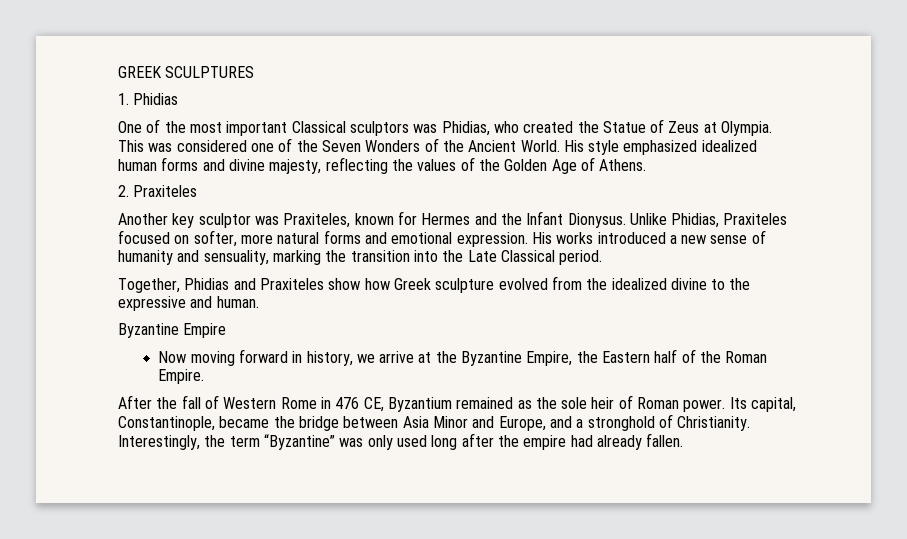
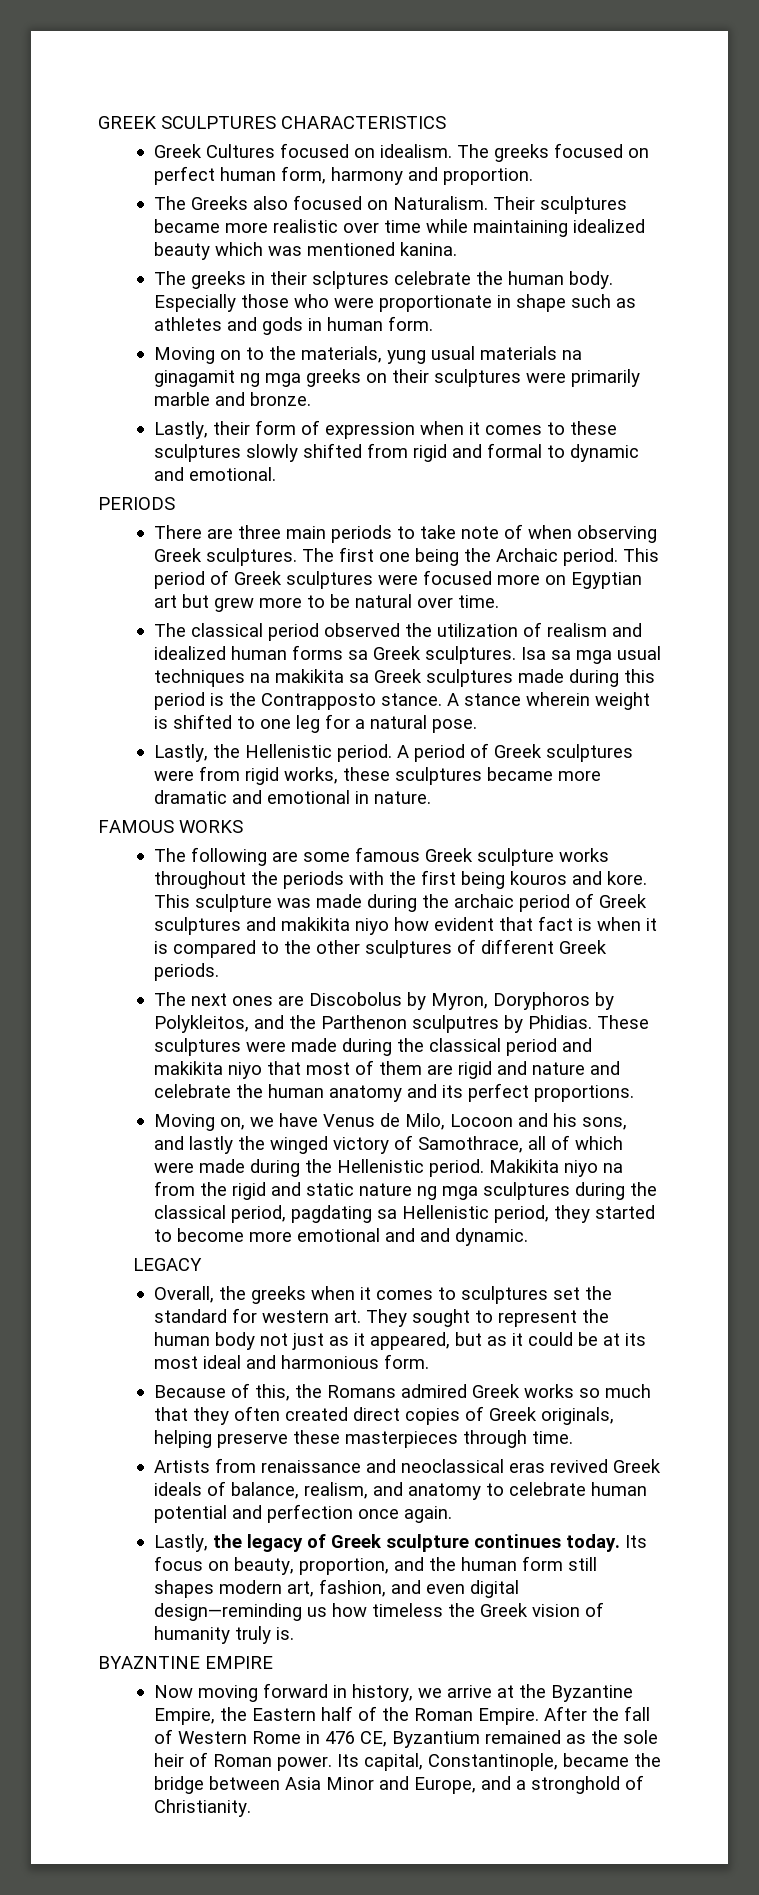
[118,93,179,105] [118,119,773,136] [118,138,757,155] [118,157,647,174] [118,185,198,197] [118,211,788,228] [118,230,766,247] [118,250,603,265] [118,276,751,293] [118,296,259,311] [118,323,227,338] // 1. Phidias // One of the most important Classical sculptors was Phidias, who created the Statue of Zeus at Olympia. This was considered one of the Seven Wonders of the Ancient World. His style emphasized idealized human forms and divine majesty, reflecting the values of the Golden Age of Athens. // 2. Praxiteles // Another key sculptor was Praxiteles, known for Hermes and the Infant Dionysus. Unlike Phidias, Praxiteles focused on softer, more natural forms and emotional expression. His works introduced a new sense of humanity and sensuality, marking the transition into the Late Classical period. // Together, Phidias and Praxiteles show how Greek sculpture evolved from the idealized divine to the expressive and human. // Byzantine Empire -> [281,116,446,129] [153,143,649,162] [153,166,533,185] [153,195,627,214] [153,219,645,237] [153,242,457,260] [153,271,613,289] [153,294,636,312] [153,316,433,335] [153,346,582,364] [153,369,640,387] [153,392,311,406] [153,420,617,439] [153,443,639,462] [153,467,276,481] [98,497,175,510] [153,524,657,543] [153,547,659,566] [153,570,642,589] [153,594,499,612] [153,622,642,641] [153,645,661,664] [153,669,655,687] [153,692,650,710] [153,714,477,733] [153,743,633,762] [153,766,601,785] [153,790,431,804] [98,820,243,833] [153,847,609,866] [153,870,647,889] [153,893,647,912] [153,916,657,935] [153,939,607,958] [153,963,219,981] [153,992,614,1010] [153,1015,649,1033] [153,1038,592,1056] [153,1060,620,1079] [153,1083,634,1102] [153,1113,627,1131] [153,1135,623,1154] [153,1159,623,1177] [153,1181,657,1200] [153,1205,655,1223] [153,1228,528,1246] [133,1258,203,1271] [153,1286,612,1304] [153,1308,609,1327] [153,1332,646,1350] [153,1354,429,1369] [153,1383,651,1401] [153,1406,614,1425] [153,1430,573,1448] [153,1458,661,1473] [153,1481,647,1500] [153,1504,452,1523] [153,1534,647,1552] [153,1556,597,1575] [153,1579,519,1598] [153,1602,604,1621] [153,1626,294,1644] [98,1656,273,1669] CHARACTERISTICS // Greek Cultures focused on idealism. The greeks focused on perfect human form, harmony and proportion. // The Greeks also focused on Naturalism. Their sculptures became more realistic over time while maintaining idealized beauty which was mentioned kanina. // The greeks in their sclptures celebrate the human body. Especially those who were proportionate in shape such as athletes and gods in human form. // Moving on to the materials, yung usual materials na ginagamit ng mga greeks on their sculptures were primarily marble and bronze. // Lastly, their form of expression when it comes to these sculptures slowly shifted from rigid and formal to dynamic and emotional. // PERIODS // There are three main periods to take note of when observing Greek sculptures. The first one being the Archaic period. This period of Greek sculptures were focused more on Egyptian art but grew more to be natural over time. // The classical period observed the utilization of realism and idealized human forms sa Greek sculptures. Isa sa mga usual techniques na makikita sa Greek sculptures made during this period is the Contrapposto stance. A stance wherein weight is shifted to one leg for a natural pose. // Lastly, the Hellenistic period. A period of Greek sculptures were from rigid works, these sculptures became more dramatic and emotional in nature. // FAMOUS WORKS // The following are some famous Greek sculpture works throughout the periods with the first being kouros and kore. This sculpture was made during the archaic period of Greek sculptures and makikita niyo how evident that fact is when it is compared to the other sculptures of different Greek periods. // The next ones are Discobolus by Myron, Doryphoros by Polykleitos, and the Parthenon sculputres by Phidias. These sculptures were made during the classical period and makikita niyo that most of them are rigid and nature and celebrate the human anatomy and its perfect proportions. // Moving on, we have Venus de Milo, Locoon and his sons, and lastly the winged victory of Samothrace, all of which were made during the Hellenistic period. Makikita niyo na from the rigid and static nature ng mga sculptures during the classical period, pagdating sa Hellenistic period, they started to become more emotional and and dynamic. // LEGACY // Overall, the greeks when it comes to sculptures set the standard for western art. They sought to represent the human body not just as it appeared, but as it could be at its most ideal and harmonious form. // Because of this, the Romans admired Greek works so much that they often created direct copies of Greek originals, helping preserve these masterpieces through time. // Artists from renaissance and neoclassical eras revived Greek ideals of balance, realism, and anatomy to celebrate human potential and perfection once again. // Lastly, the legacy of Greek sculpture continues today. Its focus on beauty, proportion, and the human form still shapes modern art, fashion, and even digital design—reminding us how timeless the Greek vision of humanity truly is. // BYAZNTINE EMPIRE
(205, 376) // -> (539, 1716) none
[118,433,684,450] Interestingly, the term “Byzantine” was only used long after the empire had already fallen. -> (251, 1808) none

